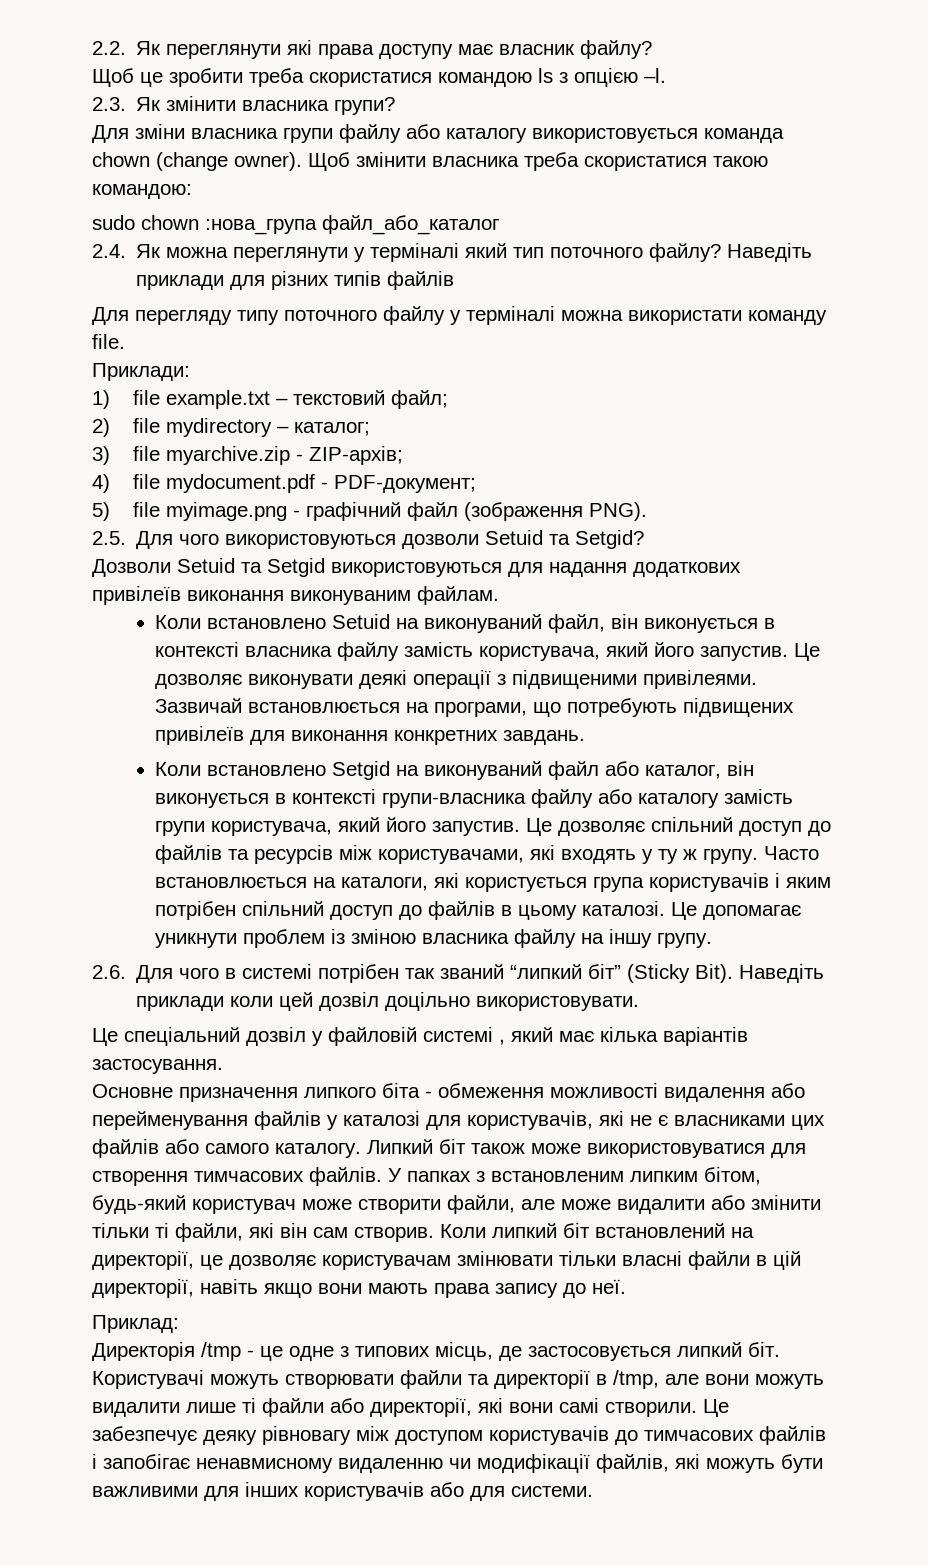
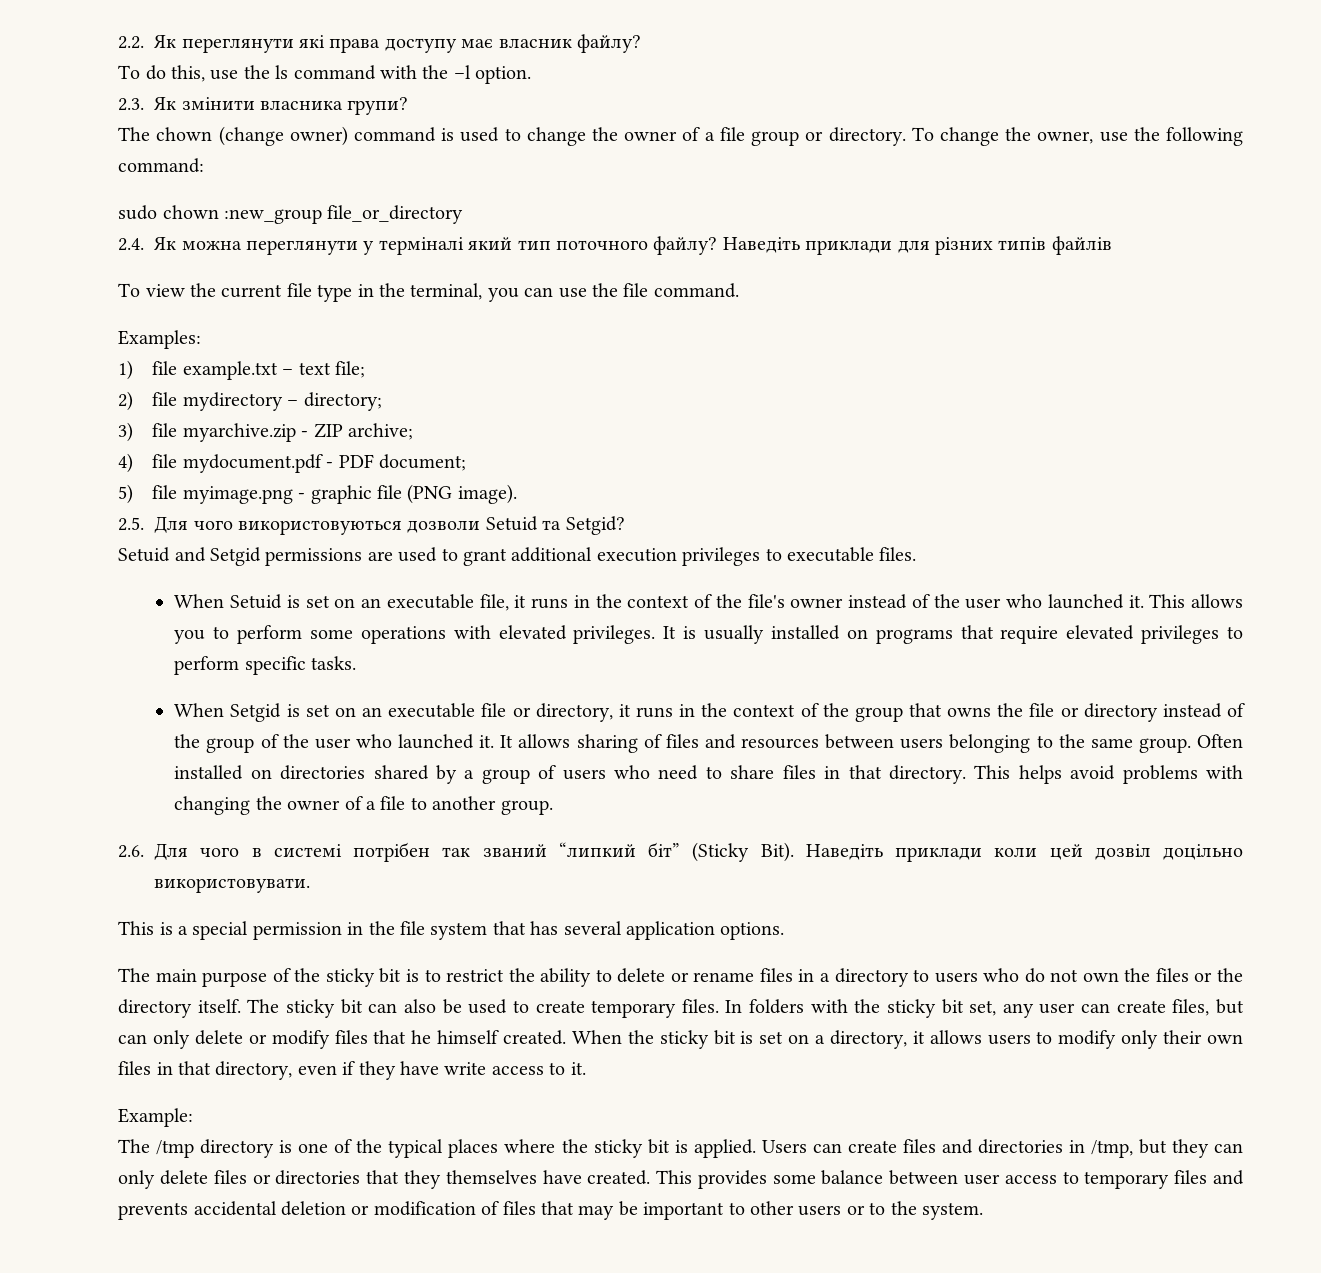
[91,68,666,87] Щоб це зробити треба скористатися командою ls з опцією –l. -> [118,65,532,84] To do this, use the ls command with the –l option.
[91,124,784,143] [91,152,768,171] [91,184,192,199] Для зміни власника групи файлу або каталогу використовується команда chown (change owner). Щоб змінити власника треба скористатися такою командою: -> [118,126,1243,146] [118,158,205,173] The chown (change owner) command is used to change the owner of a file group or directory. To change the owner, use the following command:
[204,215,499,235] :нова_група файл_або_каталог -> [223,205,464,224] :new_group file_or_directory
[91,306,827,325] [91,334,125,349] [91,363,190,381] Для перегляду типу поточного файлу у терміналі можна використати команду file. // Приклади: -> [118,283,739,302] [118,330,202,349] To view the current file type in the terminal, you can use the file command. // Examples:
[292,390,448,409] текстовий файл; -> [298,361,365,378] text file;
[293,422,370,436] каталог; -> [303,392,382,411] directory;
[308,446,403,465] ZIP-архів; -> [313,423,413,440] ZIP archive;
[333,475,476,493] PDF-документ; -> [338,454,466,471] PDF document;
[305,502,647,521] графічний файл (зображення PNG). -> [310,484,517,504] graphic file (PNG image).
[91,558,741,577] [91,586,499,605] [155,614,776,633] [155,642,821,661] [155,670,758,689] [155,698,795,717] [155,726,586,745] [155,761,755,780] [155,789,794,808] [155,817,832,836] [155,845,820,864] [155,873,832,892] [155,901,802,920] [155,929,713,948] Дозволи Setuid та Setgid використовуються для надання додаткових привілеїв виконання виконуваним файлам. // Коли встановлено Setuid на виконуваний файл, він виконується в контексті власника файлу замість користувача, який його запустив. Це дозволяє виконувати деякі операції з підвищеними привілеями. Зазвичай встановлюється на програми, що потребують підвищених привілеїв для виконання конкретних завдань. // Коли встановлено Setgid на виконуваний файл або каталог, він виконується в контексті групи-власника файлу або каталогу замість групи користувача, який його запустив. Це дозволяє спільний доступ до файлів та ресурсів між користувачами, які входять у ту ж групу. Часто встановлюється на каталоги, які користується група користувачів і яким потрібен спільний доступ до файлів в цьому каталозі. Це допомагає уникнути проблем із зміною власника файлу на іншу групу. -> [118,547,917,566] [174,594,1244,611] [174,625,1243,644] [174,656,357,675] [174,703,1245,722] [174,734,1244,753] [174,765,1243,784] [174,796,553,815] Setuid and Setgid permissions are used to grant additional execution privileges to executable files. // When Setuid is set on an executable file, it runs in the context of the file's owner instead of the user who launched it. This allows you to perform some operations with elevated privileges. It is usually installed on programs that require elevated privileges to perform specific tasks. // When Setgid is set on an executable file or directory, it runs in the context of the group that owns the file or directory instead of the group of the user who launched it. It allows sharing of files and resources between users belonging to the same group. Often installed on directories shared by a group of users who need to share files in that directory. This helps avoid problems with changing the owner of a file to another group.
[91,1027,748,1046] [91,1059,223,1074] [91,1083,805,1102] [91,1111,825,1130] [91,1139,806,1158] [91,1167,761,1186] [91,1195,821,1214] [91,1223,754,1242] [91,1251,801,1270] [91,1279,626,1298] [91,1315,179,1333] [91,1342,780,1361] [91,1370,824,1389] [91,1398,729,1417] [91,1426,826,1445] [91,1454,823,1473] [91,1482,593,1501] Це спеціальний дозвіл у файловій системі , який має кілька варіантів застосування. // Основне призначення липкого біта - обмеження можливості видалення або перейменування файлів у каталозі для користувачів, які не є власниками цих файлів або самого каталогу. Липкий біт також може використовуватися для створення тимчасових файлів. У папках з встановленим липким бітом, будь-який користувач може створити файли, але може видалити або змінити тільки ті файли, які він сам створив. Коли липкий біт встановлений на директорії, це дозволяє користувачам змінювати тільки власні файли в цій директорії, навіть якщо вони мають права запису до неї. // Приклад: // Директорія /tmp - це одне з типових місць, де застосовується липкий біт. Користувачі можуть створювати файли та директорії в /tmp, але вони можуть видалити лише ті файли або директорії, які вони самі створили. Це забезпечує деяку рівновагу між доступом користувачів до тимчасових файлів і запобігає ненавмисному видаленню чи модифікації файлів, які можуть бути важливими для інших користувачів або для системи. -> [118,921,785,940] [118,968,1244,987] [118,999,1244,1018] [118,1030,1244,1049] [118,1061,586,1080] [118,1108,194,1127] [118,1139,1243,1158] [118,1170,1244,1189] [118,1201,983,1220] This is a special permission in the file system that has several application options. // The main purpose of the sticky bit is to restrict the ability to delete or rename files in a directory to users who do not own the files or the directory itself. The sticky bit can also be used to create temporary files. In folders with the sticky bit set, any user can create files, but can only delete or modify files that he himself created. When the sticky bit is set on a directory, it allows users to modify only their own files in that directory, even if they have write access to it. // Example: // The /tmp directory is one of the typical places where the sticky bit is applied. Users can create files and directories in /tmp, but they can only delete files or directories that they themselves have created. This provides some balance between user access to temporary files and prevents accidental deletion or modification of files that may be important to other users or to the system.

